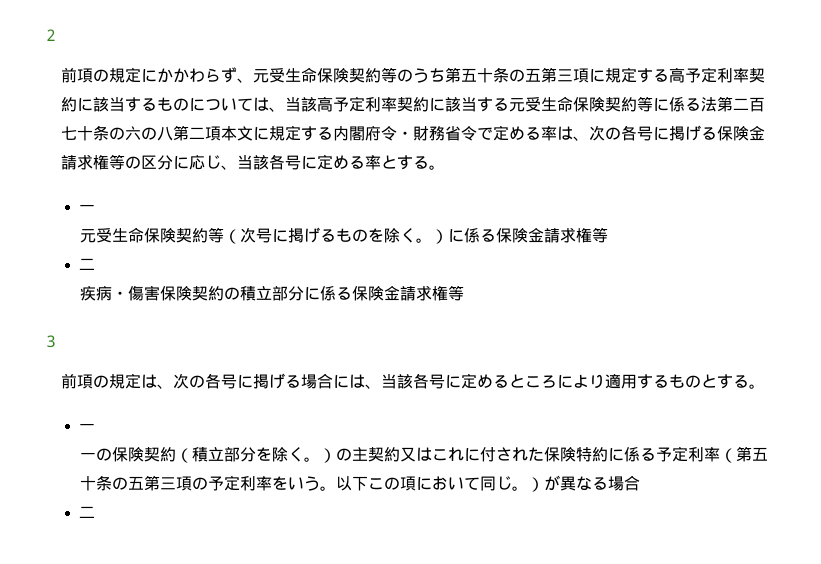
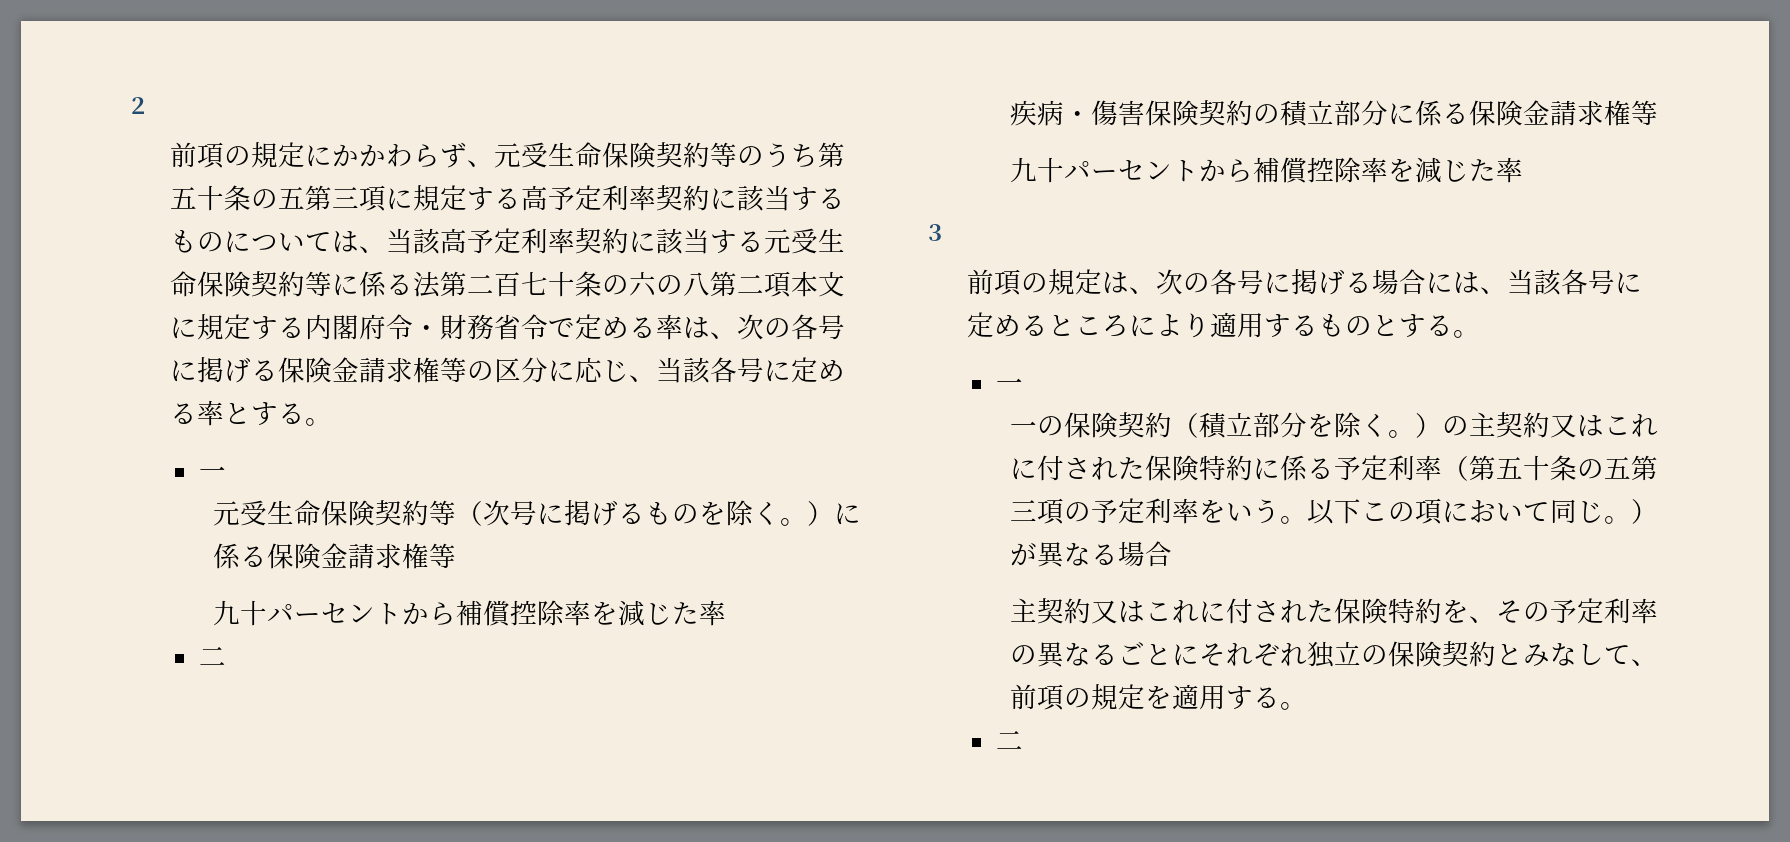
(608, 235) none -> [213,600,727,627] // 九十パーセントから補償控除率を減じた率
(464, 293) none -> [1010,157,1524,184] // 九十パーセントから補償控除率を減じた率
(640, 483) none -> [1010,598,1659,624] [1010,641,1659,668] [1010,684,1308,711] // 主契約又はこれに付された保険特約を、その予定利率の異なるごとにそれぞれ独立の保険契約とみなして、前項の規定を適用する。

